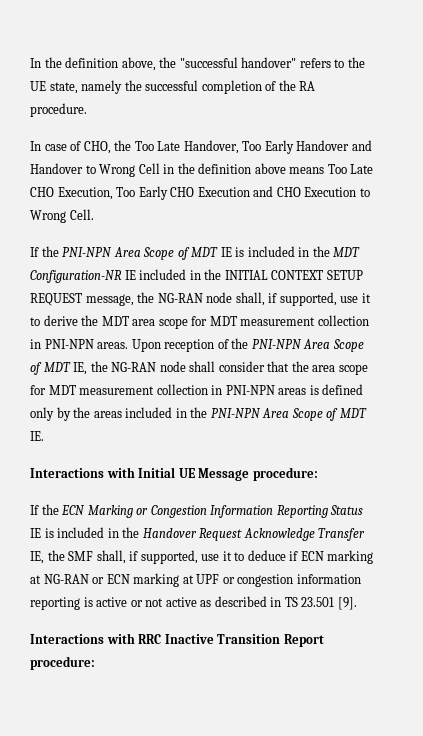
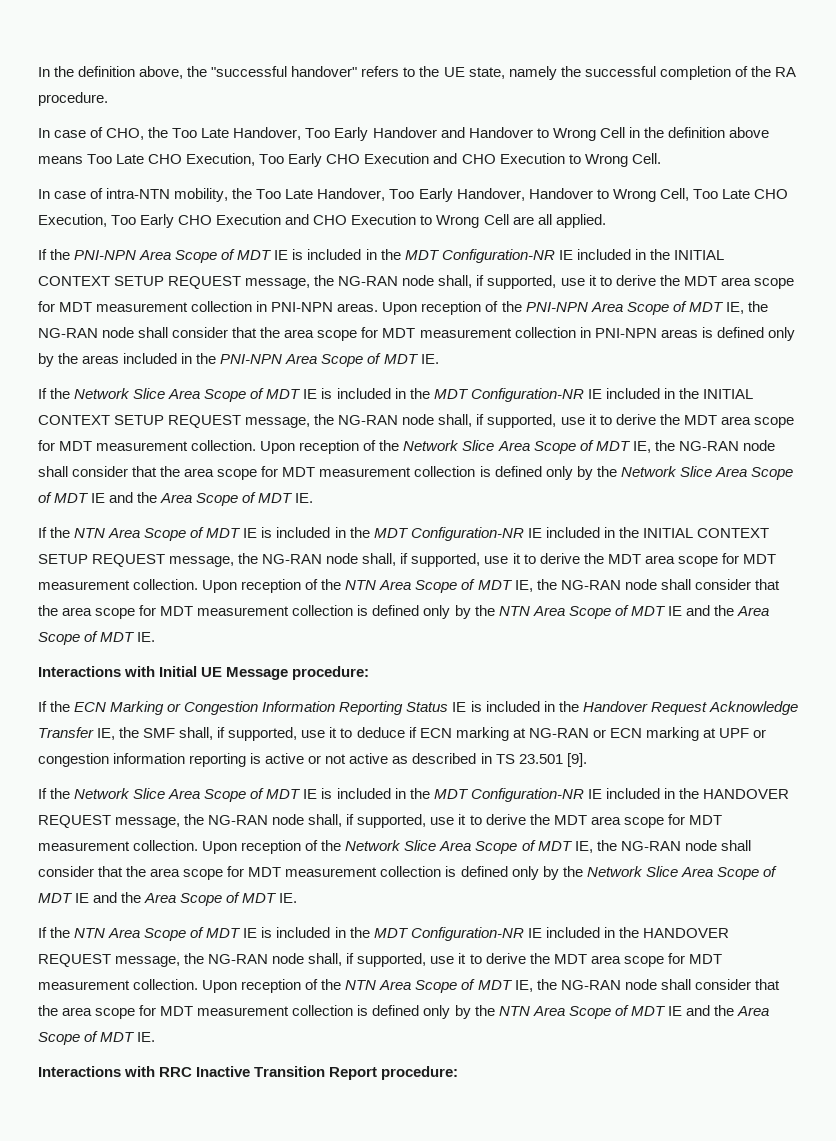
(94, 214) none -> [38,188,788,202] [38,214,606,228] // In case of intra-NTN mobility, the Too Late Handover, Too Early Handover, Handover to Wrong Cell, Too Late CHO Execution, Too Early CHO Execution and CHO Execution to Wrong Cell are all applied.
(44, 436) none -> [38,388,753,402] [38,414,794,428] [38,440,775,454] [38,466,793,480] [38,492,314,506] [38,527,769,541] [38,553,776,567] [38,579,780,593] [38,605,769,619] [38,631,156,645] // If the Network Slice Area Scope of MDT IE is included in the MDT Configuration-NR IE included in the INITIAL CONTEXT SETUP REQUEST message, the NG-RAN node shall, if supported, use it to derive the MDT area scope for MDT measurement collection. Upon reception of the Network Slice Area Scope of MDT IE, the NG-RAN node shall consider that the area scope for MDT measurement collection is defined only by the Network Slice Area Scope of MDT IE and the Area Scope of MDT IE. // If the NTN Area Scope of MDT IE is included in the MDT Configuration-NR IE included in the INITIAL CONTEXT SETUP REQUEST message, the NG-RAN node shall, if supported, use it to derive the MDT area scope for MDT measurement collection. Upon reception of the NTN Area Scope of MDT IE, the NG-RAN node shall consider that the area scope for MDT measurement collection is defined only by the NTN Area Scope of MDT IE and the Area Scope of MDT IE.
(357, 603) none -> [38,788,789,802] [38,814,722,828] [38,840,751,854] [38,866,777,880] [38,892,298,906] [38,927,729,941] [38,953,722,967] [38,979,780,993] [38,1005,769,1019] [38,1031,156,1045] // If the Network Slice Area Scope of MDT IE is included in the MDT Configuration-NR IE included in the HANDOVER REQUEST message, the NG-RAN node shall, if supported, use it to derive the MDT area scope for MDT measurement collection. Upon reception of the Network Slice Area Scope of MDT IE, the NG-RAN node shall consider that the area scope for MDT measurement collection is defined only by the Network Slice Area Scope of MDT IE and the Area Scope of MDT IE. // If the NTN Area Scope of MDT IE is included in the MDT Configuration-NR IE included in the HANDOVER REQUEST message, the NG-RAN node shall, if supported, use it to derive the MDT area scope for MDT measurement collection. Upon reception of the NTN Area Scope of MDT IE, the NG-RAN node shall consider that the area scope for MDT measurement collection is defined only by the NTN Area Scope of MDT IE and the Area Scope of MDT IE.

